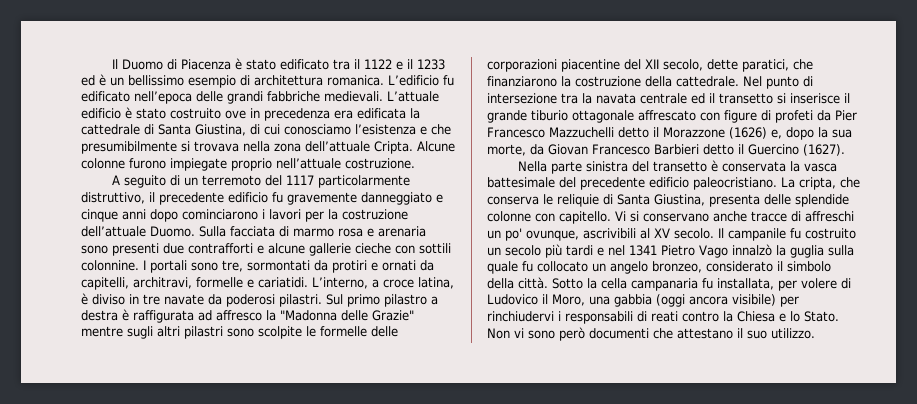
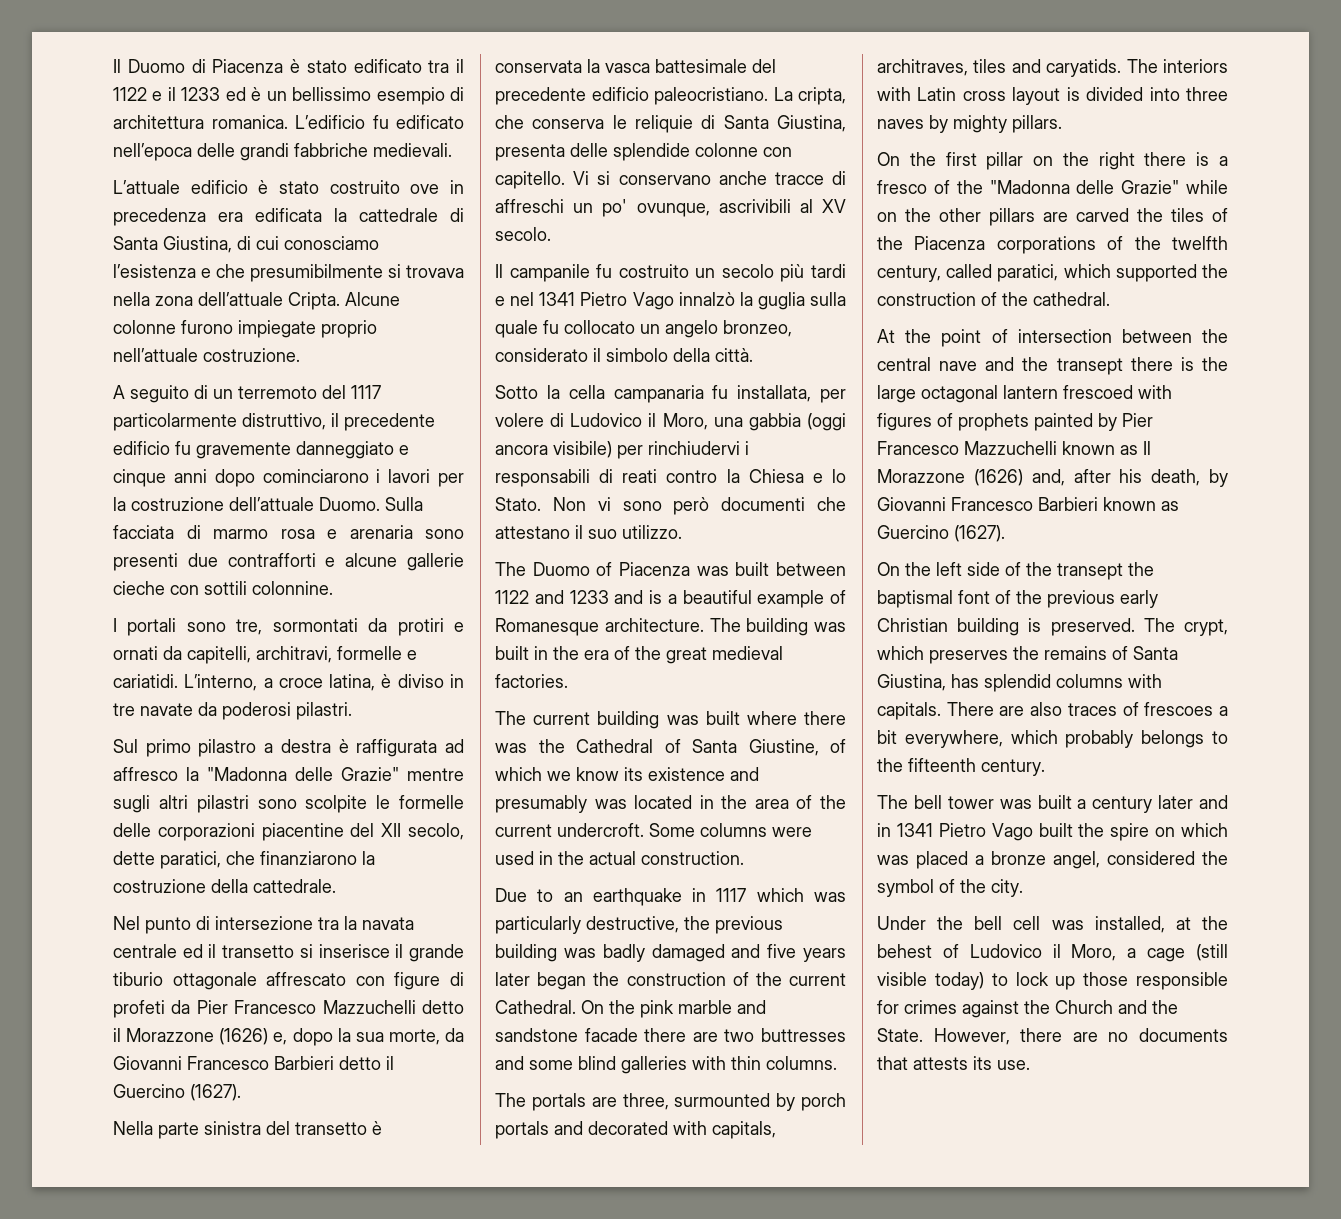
(383, 96) none -> (452, 150) //
(139, 265) none -> (333, 588) //
(322, 300) none -> (352, 711) //
(739, 81) none -> (336, 886) //
[548,144,588,155] Giovan -> [113,1056,182,1070] Giovanni
(714, 233) none -> (551, 234) //
(548, 283) none -> (753, 355) //
(815, 333) none -> [495,562,846,576] [495,590,846,608] [495,618,846,636] [495,646,783,664] [495,674,568,688] [495,711,846,729] [495,739,846,756] [495,767,759,781] [495,795,846,813] [495,823,812,837] [495,851,744,865] [495,888,846,906] [495,916,783,934] [495,944,846,962] [495,972,846,990] [495,1000,766,1018] [495,1028,846,1042] [495,1056,837,1074] [495,1093,846,1111] [495,1121,776,1139] [877,59,1228,77] [877,87,1228,105] [877,115,1062,133] [877,152,1228,170] [877,180,1228,194] [877,208,1228,226] [877,236,1228,254] [877,264,1228,282] [877,292,1110,306] [877,329,1228,347] [877,357,1228,375] [877,385,1172,403] [877,413,1153,431] [877,441,1151,455] [877,469,1228,487] [877,497,1179,511] [877,525,1005,542] [877,562,1154,580] [877,590,1158,608] [877,618,1228,636] [877,646,1178,664] [877,674,1162,692] [877,702,1228,720] [877,730,1228,748] [877,758,1045,776] [877,795,1228,813] [877,823,1228,841] [877,851,1228,869] [877,879,1023,897] [877,916,1228,933] [877,944,1228,962] [877,972,1228,990] [877,1000,1178,1018] [877,1028,1228,1045] [877,1056,1030,1070] // The Duomo of Piacenza was built between 1122 and 1233 and is a beautiful example of Romanesque architecture. The building was built in the era of the great medieval factories. // The current building was built where there was the Cathedral of Santa Giustine, of which we know its existence and presumably was located in the area of the current undercroft. Some columns were used in the actual construction. // Due to an earthquake in 1117 which was particularly destructive, the previous building was badly damaged and five years later began the construction of the current Cathedral. On the pink marble and sandstone facade there are two buttresses and some blind galleries with thin columns. // The portals are three, surmounted by porch portals and decorated with capitals, architraves, tiles and caryatids. The interiors with Latin cross layout is divided into three naves by mighty pillars. // On the first pillar on the right there is a fresco of the "Madonna delle Grazie" while on the other pillars are carved the tiles of the Piacenza corporations of the twelfth century, called paratici, which supported the construction of the cathedral. // At the point of intersection between the central nave and the transept there is the large octagonal lantern frescoed with figures of prophets painted by Pier Francesco Mazzuchelli known as Il Morazzone (1626) and, after his death, by Giovanni Francesco Barbieri known as Guercino (1627). // On the left side of the transept the baptismal font of the previous early Christian building is preserved. The crypt, which preserves the remains of Santa Giustina, has splendid columns with capitals. There are also traces of frescoes a bit everywhere, which probably belongs to the fifteenth century. // The bell tower was built a century later and in 1341 Pietro Vago built the spire on which was placed a bronze angel, considered the symbol of the city. // Under the bell cell was installed, at the behest of Ludovico il Moro, a cage (still visible today) to lock up those responsible for crimes against the Church and the State. However, there are no documents that attests its use.

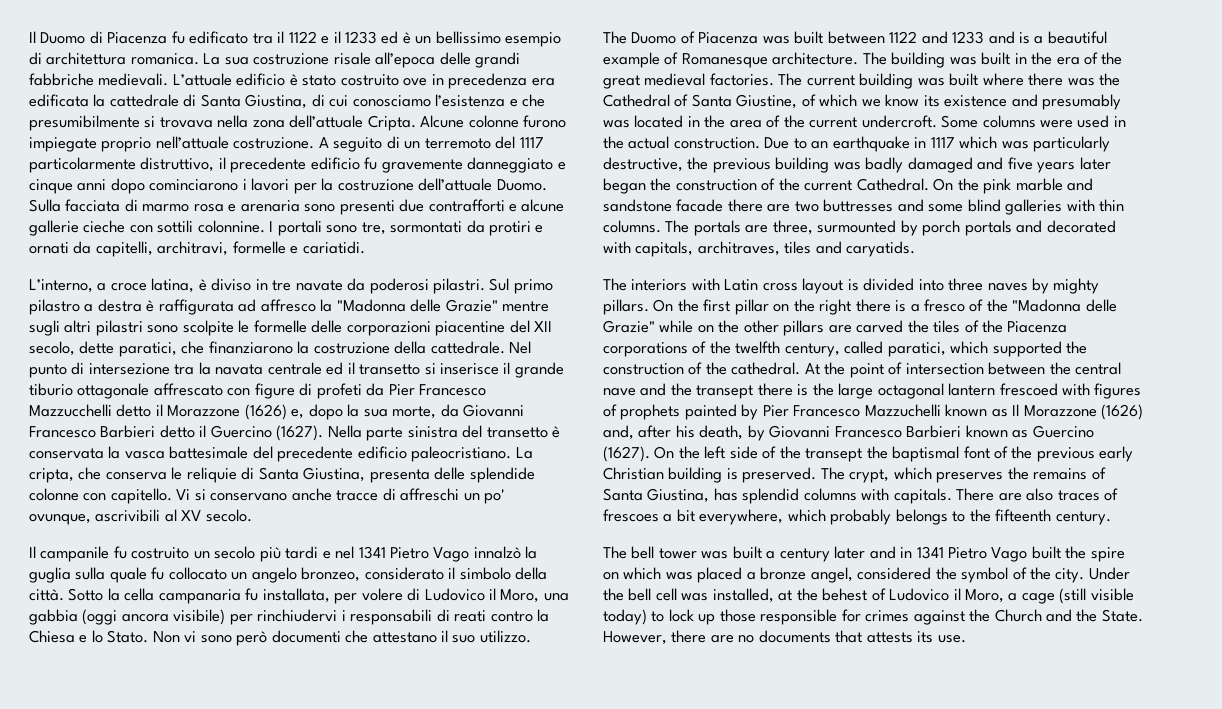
[290,59,347,73] è stato -> [171,31,185,44] fu
[295,115,464,129] [113,143,192,161] L’edificio fu edificato nell’epoca -> [203,52,436,68] La sua costruzione risale all’epoca
(452, 150) // -> (169, 79) none
(300, 355) // -> (315, 143) none
(333, 588) // -> (265, 226) none
(178, 681) none -> (365, 247) //
(352, 711) // -> (486, 286) none
(336, 886) // -> (505, 347) none
[322,1000,416,1014] Mazzuchelli -> [29,404,112,417] Mazzucchelli
(241, 1092) // -> (324, 433) none
(753, 355) // -> (64, 595) none
(568, 681) // -> (774, 79) none
(744, 858) // -> (760, 143) none
(837, 1063) // -> (661, 226) none
(1122, 68) none -> (916, 249) //
(1062, 124) // -> (649, 307) none
(1110, 299) // -> (801, 368) none
(1005, 533) // -> (650, 454) none
(1023, 888) // -> (1085, 575) none

